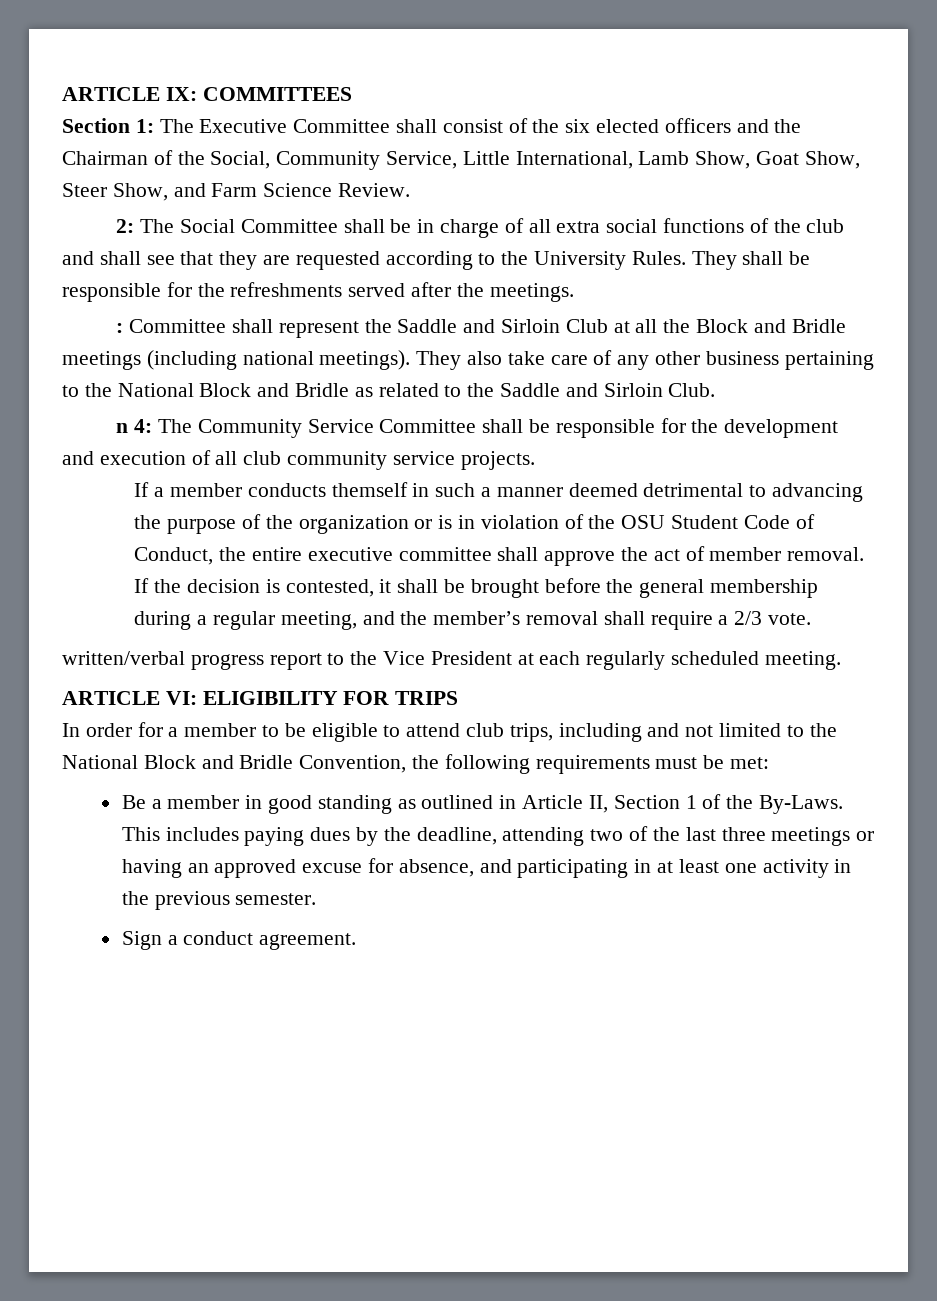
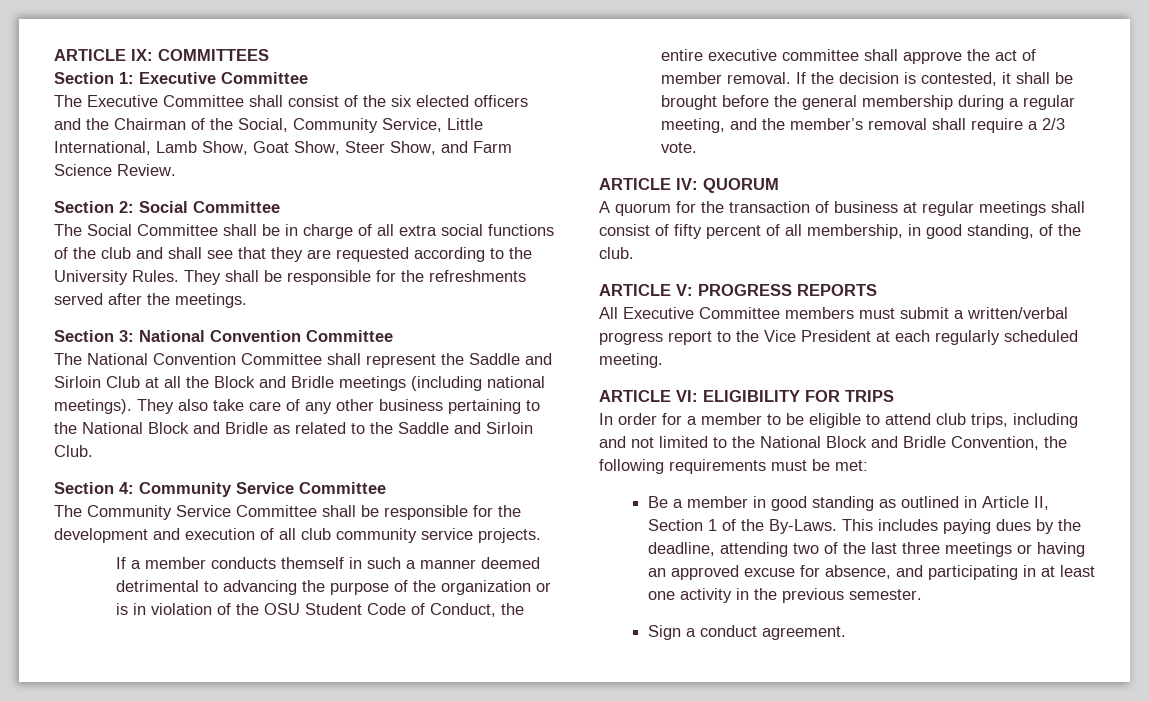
(154, 126) none -> [139,72,308,84] Executive Committee //
[116,219,135,233] 2: -> [54,201,280,213] Section 2: Social Committee //
[116,323,124,333] : -> [54,330,393,342] [54,353,236,365] Section 3: National Convention Committee // The National Convention
[116,419,153,433] n 4: -> [54,482,386,497] Section 4: Community Service Committee //
(812, 619) none -> [599,178,779,193] [599,201,1085,216] [599,224,1081,239] [599,247,634,259] [599,284,877,296] [599,307,964,319] ARTICLE IV: QUORUM // A quorum for the transaction of business at regular meetings shall consist of fifty percent of all membership, in good standing, of the club. // ARTICLE V: PROGRESS REPORTS // All Executive Committee members must submit a

